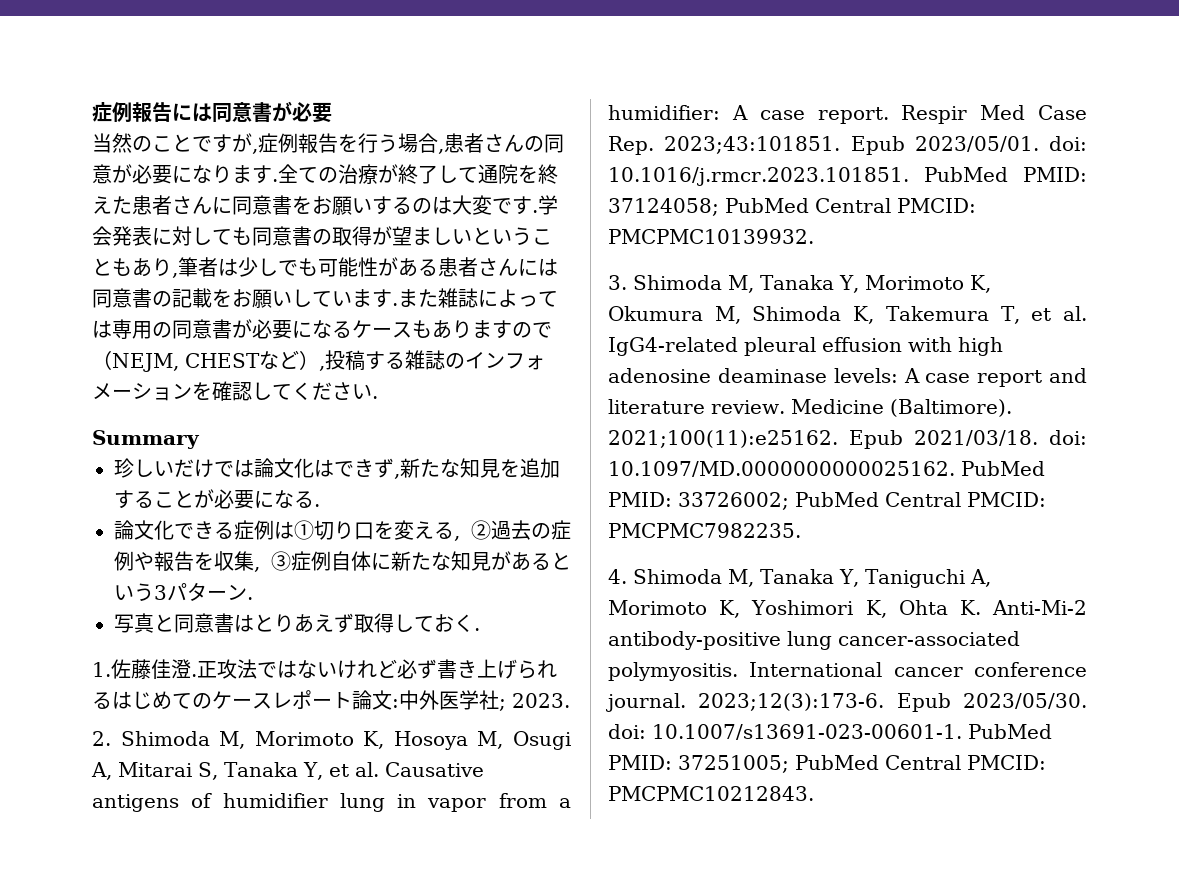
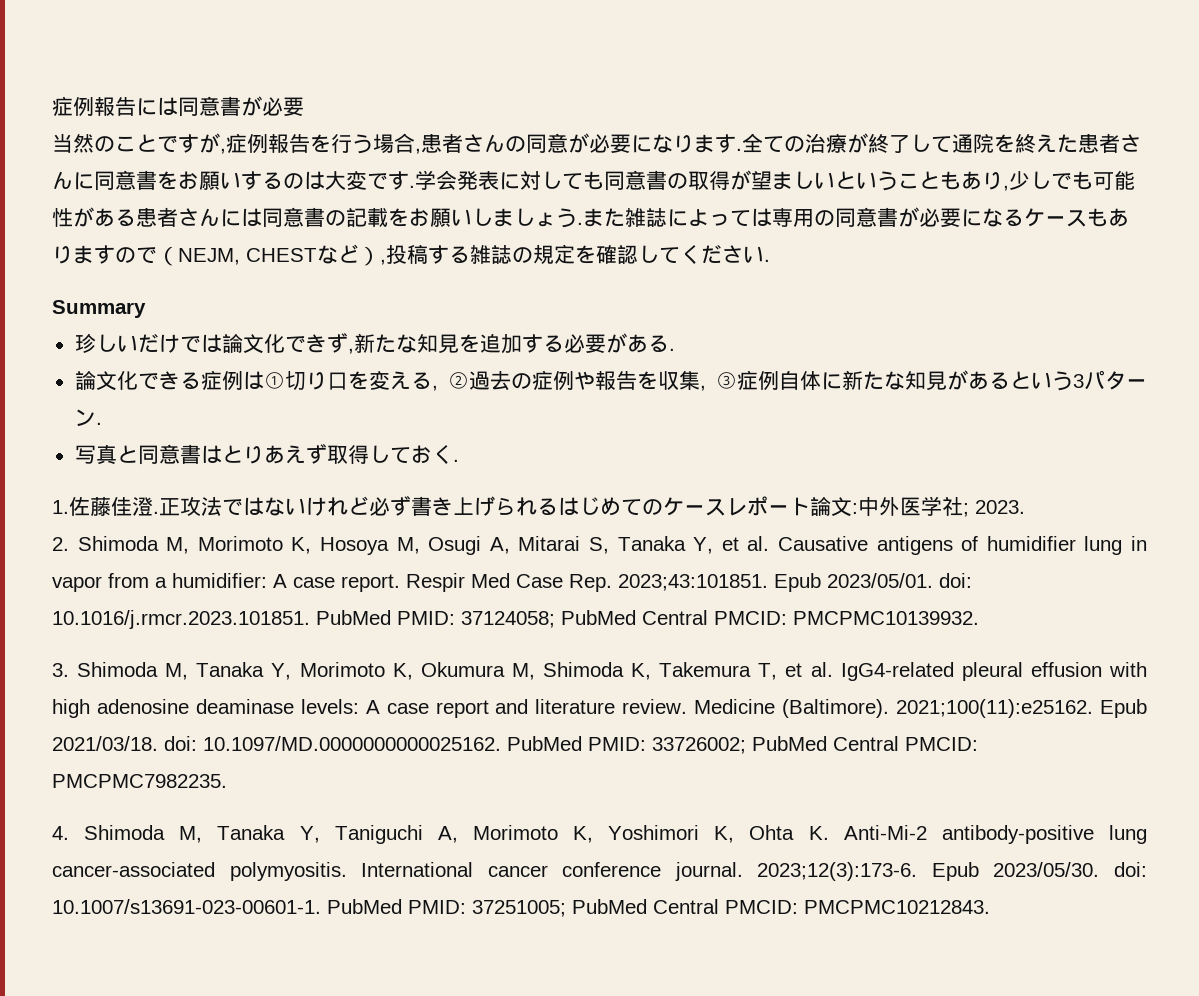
[178,257,238,277] 筆者は -> (1009, 188) none
[312,289,392,308] ています -> [493,208,577,228] ましょう
[465,352,545,370] [92,383,192,401] インフォメーション -> [533,244,575,264] 規定
[314,459,334,477] は -> (285, 343) none
[154,489,294,509] ことが必要にな -> [563,333,648,353] 必要があ

